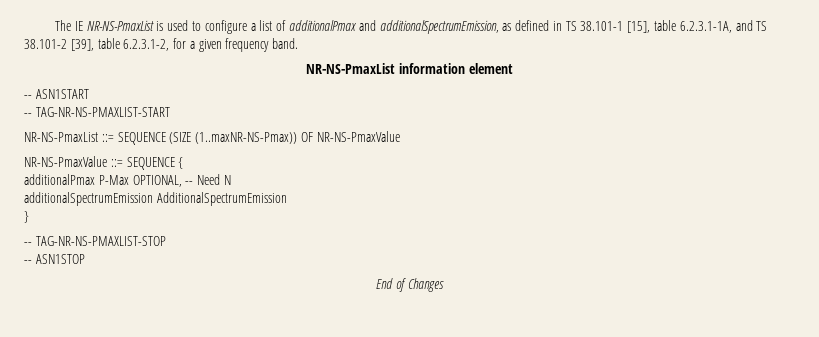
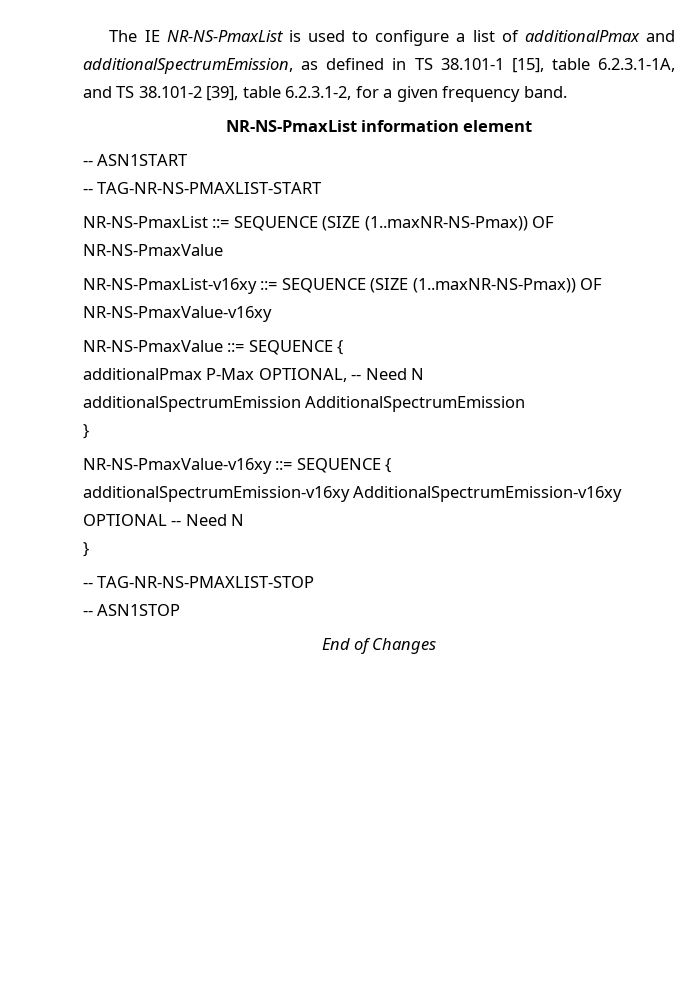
(400, 136) none -> [83,278,603,294] [83,306,272,322] // NR-NS-PmaxList-v16xy ::= SEQUENCE (SIZE (1..maxNR-NS-Pmax)) OF NR-NS-PmaxValue-v16xy
(29, 217) none -> [83,458,392,474] [83,486,623,502] [83,514,245,526] [83,542,89,557] // NR-NS-PmaxValue-v16xy ::= SEQUENCE { // additionalSpectrumEmission-v16xy AdditionalSpectrumEmission-v16xy OPTIONAL -- Need N // }

